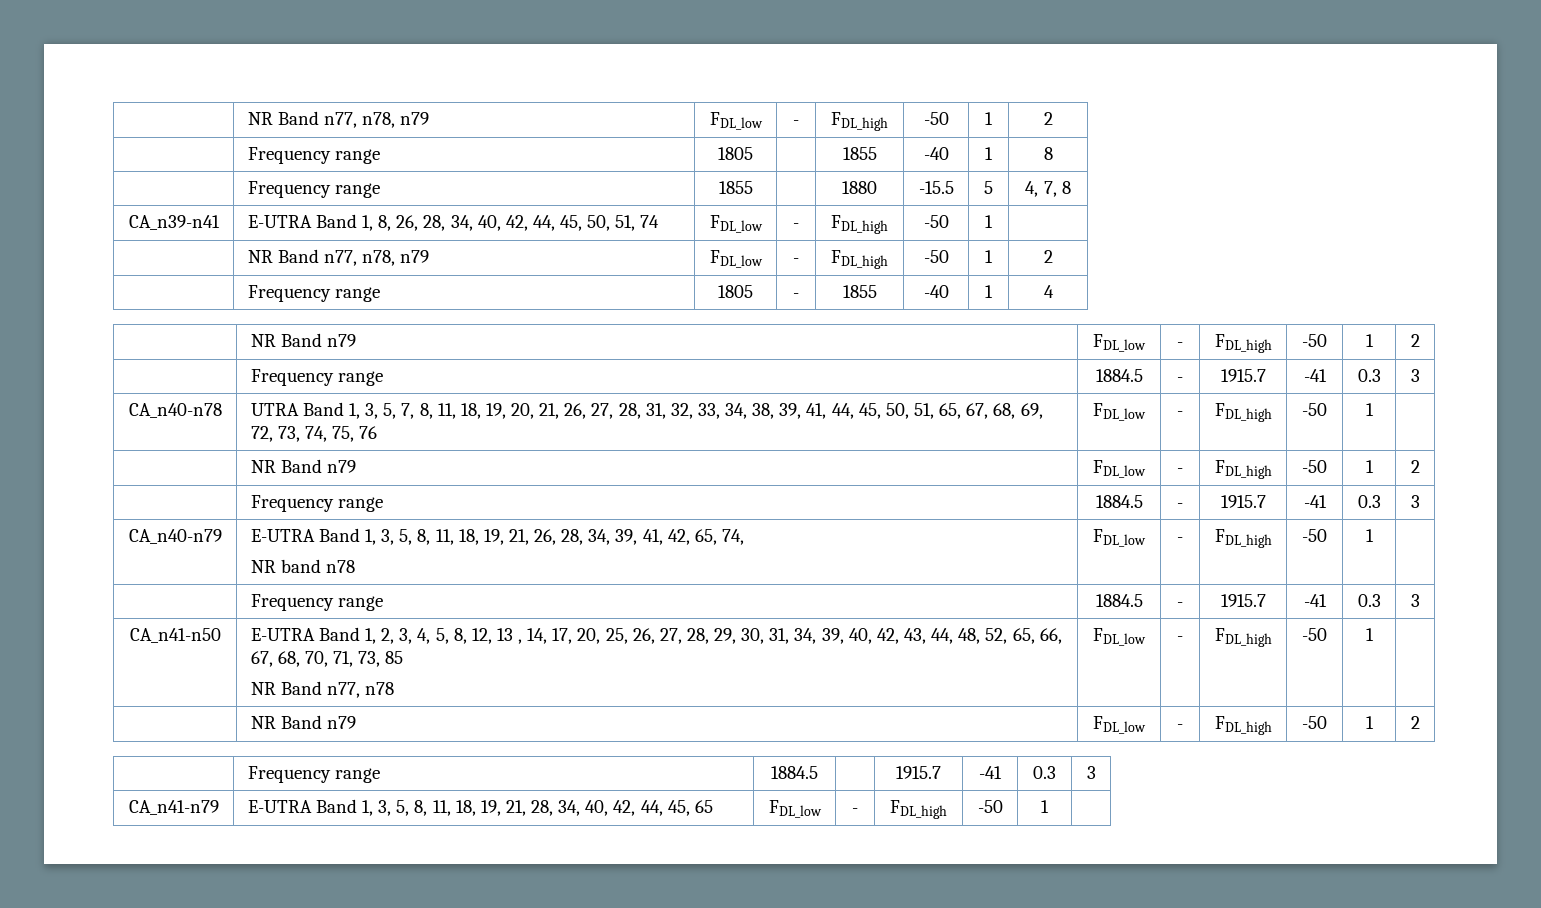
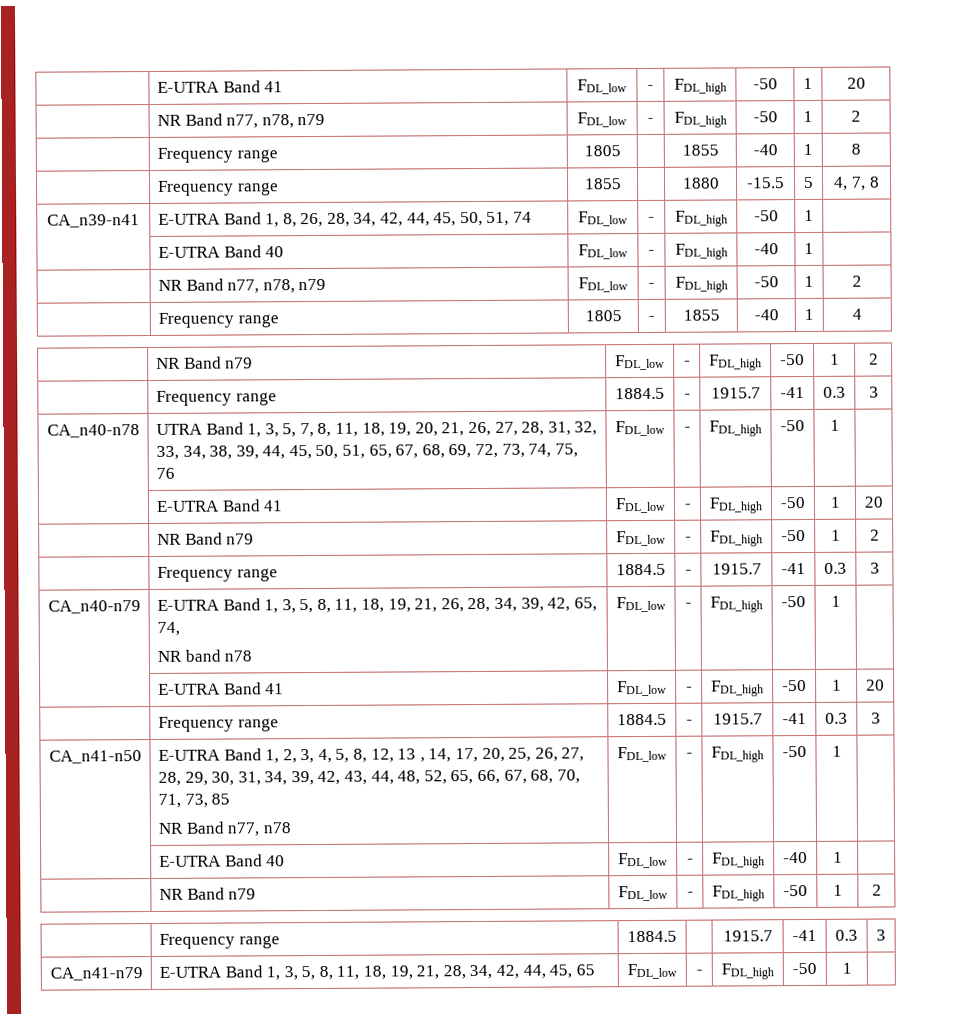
(247, 118) none -> [156,80,284,93] [577,79,627,95] [647,84,654,90] [673,78,727,95] [752,78,778,90] [803,77,813,90] [846,77,866,89] | E-UTRA Band 41 | FDL_low | - | FDL_high | -50 | 1 | 20 //
[477,215,501,231] 40, -> (377, 219) none
(993, 221) none -> [157,245,285,258] [578,244,628,260] [648,249,655,255] [674,243,728,260] [753,243,779,255] [804,242,814,255] // | E-UTRA Band 40 | FDL_low | - | FDL_high | -40 | 1 |
[806,403,827,419] 41, -> (259, 452) none
(1374, 409) none -> [155,499,284,512] [615,497,666,514] [683,503,692,509] [709,497,763,514] [780,497,806,509] [829,496,841,508] [864,496,884,508] // | E-UTRA Band 41 | FDL_low | - | FDL_high | -50 | 1 | 20
[642,529,663,545] 41, -> (544, 604) none
(1374, 535) none -> [157,682,285,695] [617,680,667,697] [685,686,693,692] [711,680,764,697] [782,680,807,692] [831,679,842,691] [866,679,885,691] // | E-UTRA Band 41 | FDL_low | - | FDL_high | -50 | 1 | 20
[848,628,872,644] 40, -> (314, 778) none
(1374, 634) none -> [158,854,286,867] [618,852,668,869] [686,858,694,864] [712,852,765,869] [783,851,808,864] [832,851,843,863] // | E-UTRA Band 40 | FDL_low | - | FDL_high | -40 | 1 |
[585,800,609,816] 40, -> (493, 972) none

